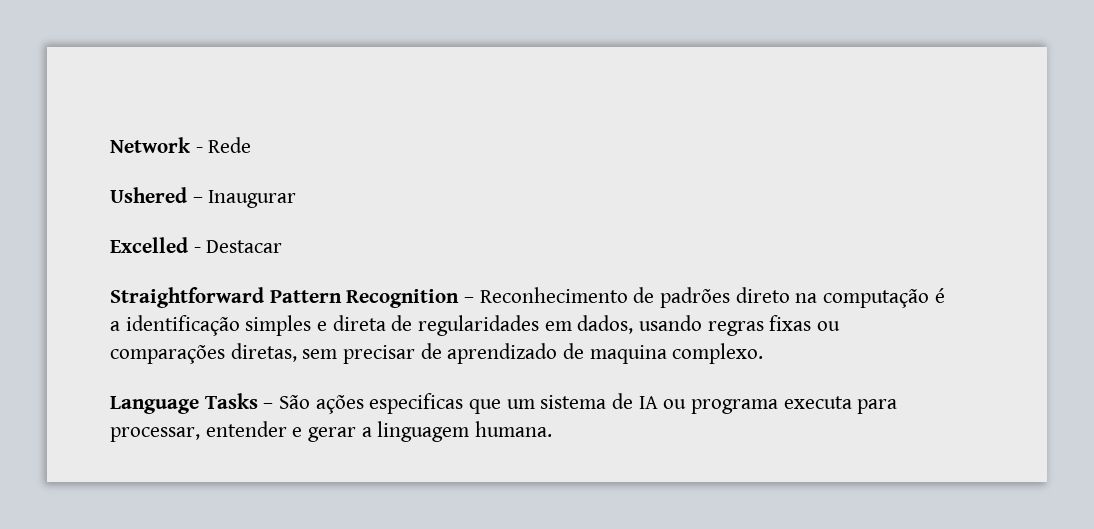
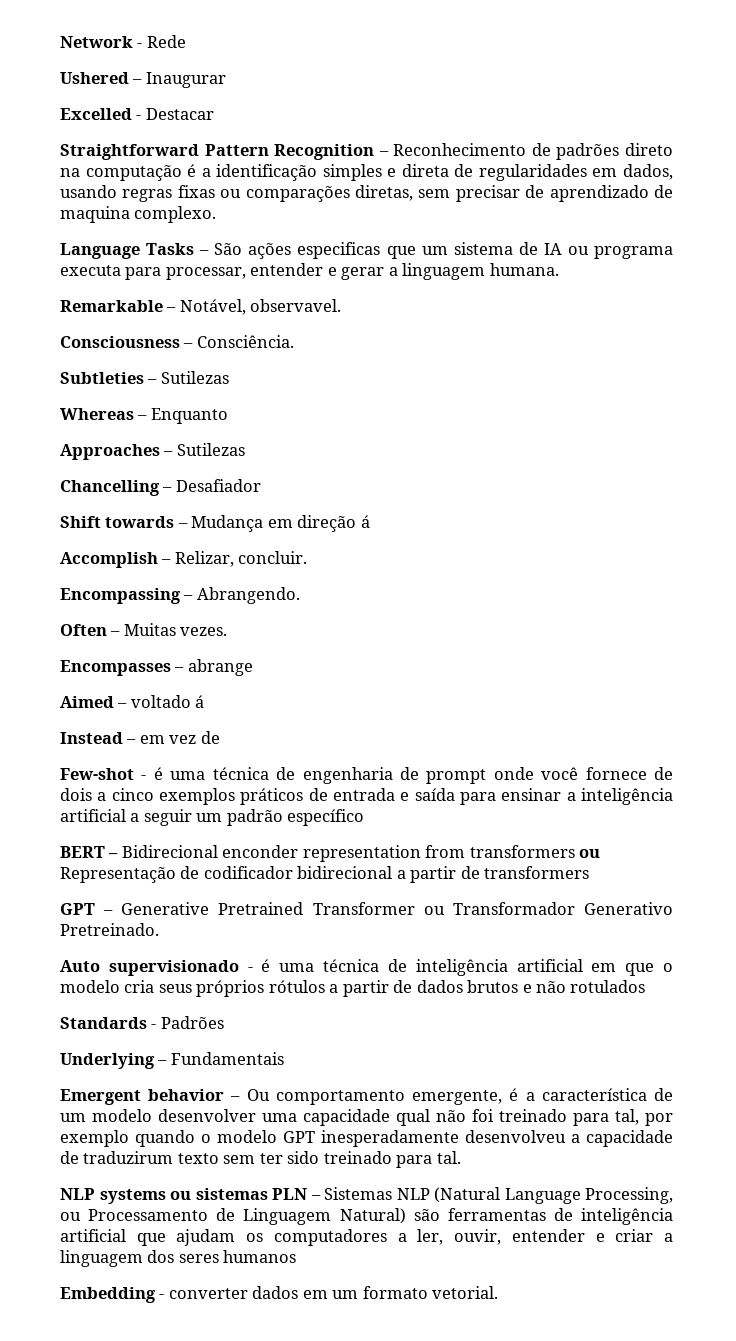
(553, 429) none -> [60,299,342,315] [60,335,294,348] [60,371,229,384] [60,408,228,424] [60,443,245,460] [60,479,261,496] [60,515,370,532] [60,551,308,568] [60,587,300,604] [60,623,228,636] [60,659,253,676] [60,695,205,708] [60,731,220,744] [60,767,673,784] [60,788,673,805] [60,809,365,826] [60,845,601,862] [60,866,590,883] [60,902,673,915] [60,923,159,936] [60,959,674,976] [60,980,646,997] [60,1016,224,1029] [60,1052,284,1069] [60,1088,673,1105] [60,1109,673,1126] [60,1130,673,1147] [60,1151,461,1168] [60,1187,673,1204] [60,1208,673,1225] [60,1229,674,1246] [60,1250,297,1267] [60,1286,499,1303] // Remarkable – Notável, observavel. // Consciousness – Consciência. // Subtleties – Sutilezas // Whereas – Enquanto // Approaches – Sutilezas // Chancelling – Desafiador // Shift towards – Mudança em direção á // Accomplish – Relizar, concluir. // Encompassing – Abrangendo. // Often – Muitas vezes. // Encompasses – abrange // Aimed – voltado á // Instead – em vez de // Few-shot - é uma técnica de engenharia de prompt onde você fornece de dois a cinco exemplos práticos de entrada e saída para ensinar a inteligência artificial a seguir um padrão específico // BERT – Bidirecional enconder representation from transformers ou Representação de codificador bidirecional a partir de transformers // GPT – Generative Pretrained Transformer ou Transformador Generativo Pretreinado. // Auto supervisionado - é uma técnica de inteligência artificial em que o modelo cria seus próprios rótulos a partir de dados brutos e não rotulados // Standards - Padrões // Underlying – Fundamentais // Emergent behavior – Ou comportamento emergente, é a característica de um modelo desenvolver uma capacidade qual não foi treinado para tal, por exemplo quando o modelo GPT inesperadamente desenvolveu a capacidade de traduzirum texto sem ter sido treinado para tal. // NLP systems ou sistemas PLN – Sistemas NLP (Natural Language Processing, ou Processamento de Linguagem Natural) são ferramentas de inteligência artificial que ajudam os computadores a ler, ouvir, entender e criar a linguagem dos seres humanos // Embedding - converter dados em um formato vetorial.

